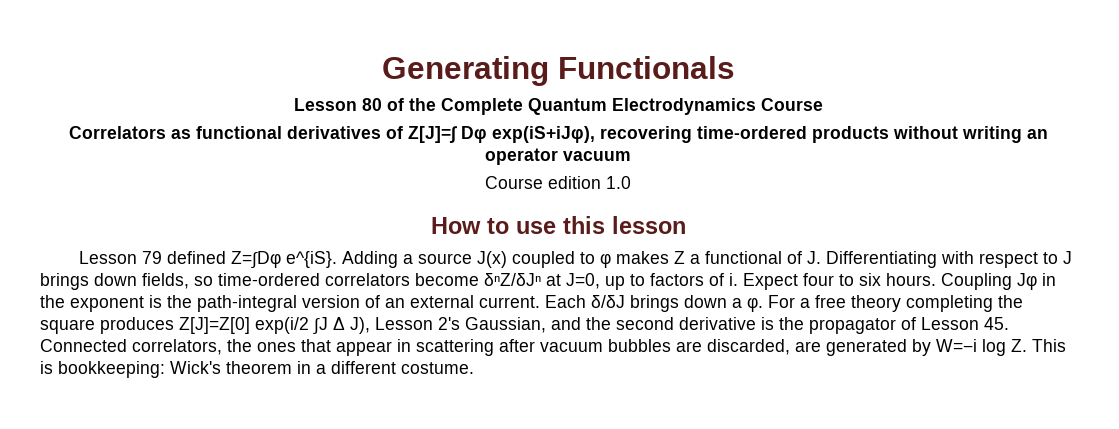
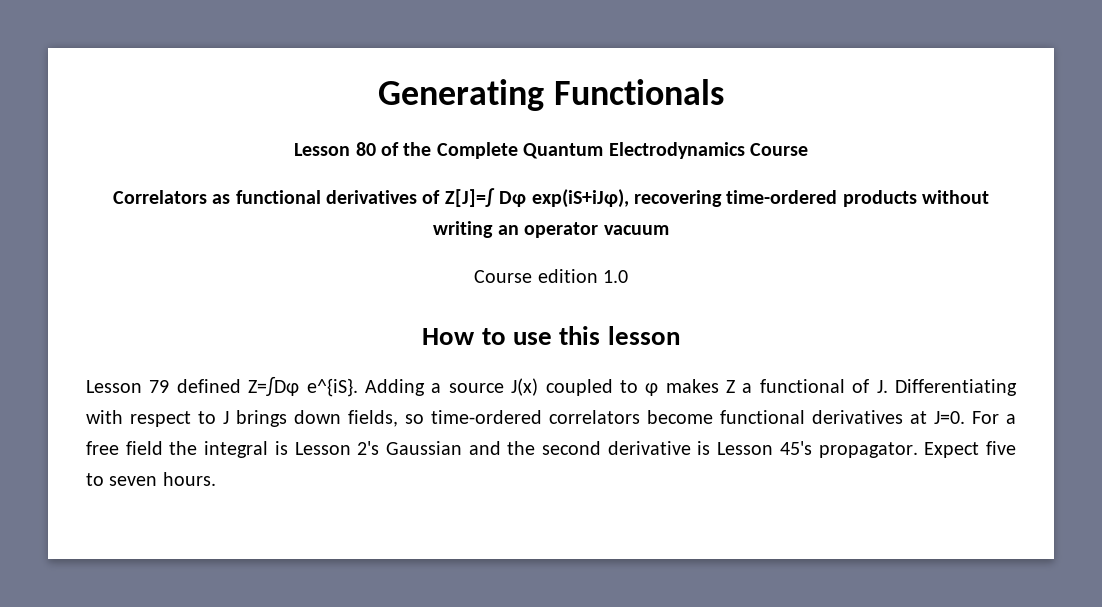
[484,273,1056,290] [40,295,1023,312] [40,317,370,334] δⁿZ/δJⁿ at J=0, up to factors of i. Expect four to six hours. Coupling Jφ in the exponent is the path-integral version of an external current. Each δ/δJ brings down a φ. For a free theory completing the square produces Z[J]=Z[0] exp(i/2 ∫J Δ J), -> [720,410,1016,424] [86,441,288,458] functional derivatives at J=0. For a free field the integral is
[465,317,546,333] Gaussian, -> [385,441,462,455] Gaussian
[779,317,1009,334] [40,339,1066,356] [40,361,474,378] the propagator of Lesson 45. Connected correlators, the ones that appear in scattering after vacuum bubbles are discarded, are generated by W=−i log Z. This is bookkeeping: Wick's theorem in a different costume. -> [717,441,1017,458] [86,472,216,486] Lesson 45's propagator. Expect five to seven hours.

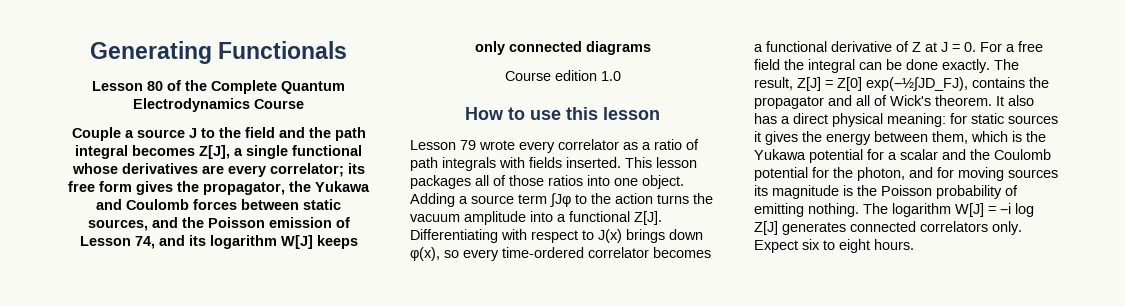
[112,188,990,208] [433,221,669,238] Correlators as functional derivatives of Z[J]=∫ Dφ exp(iS+iJφ), recovering time-ordered products without writing an operator vacuum -> [71,127,366,141] [75,145,362,159] [71,163,365,177] [68,181,370,195] [96,199,341,210] [87,217,350,231] [79,235,358,249] [474,41,651,55] Couple a source J to the field and the path integral becomes Z[J], a single functional whose derivatives are every correlator; its free form gives the propagator, the Yukawa and Coulomb forces between static sources, and the Poisson emission of Lesson 74, and its logarithm W[J] keeps only connected diagrams
[176,376,888,397] defined Z=∫Dφ e^{iS}. Adding a source J(x) coupled to φ makes Z a functional of J. -> [479,139,699,153] [410,157,697,171] [410,175,684,189] [410,193,713,208] [410,211,662,225] wrote every correlator as a ratio of path integrals with fields inserted. This lesson packages all of those ratios into one object. Adding a source term ∫Jφ to the action turns the vacuum amplitude into a functional Z[J].
[223,411,229,424] J -> [598,229,622,243] J(x)
[348,410,965,427] fields, so time-ordered correlators become functional derivatives at J=0. -> [410,247,711,261] [754,41,976,52] φ(x), so every time-ordered correlator becomes a functional derivative of Z at J = 0.
[274,441,1017,458] [86,473,158,486] is Lesson 2's Gaussian and the second derivative is Lesson 45's propagator. Expect five to seven -> [859,59,1019,73] [754,77,1049,92] [754,95,1034,109] [754,113,1058,127] [754,131,1046,145] [754,149,1051,163] [754,167,1058,181] [754,185,1018,199] [754,203,1034,217] [754,221,1022,235] [754,239,870,253] can be done exactly. The result, Z[J] = Z[0] exp(−½∫JD_FJ), contains the propagator and all of Wick's theorem. It also has a direct physical meaning: for static sources it gives the energy between them, which is the Yukawa potential for a scalar and the Coulomb potential for the photon, and for moving sources its magnitude is the Poisson probability of emitting nothing. The logarithm W[J] = −i log Z[J] generates connected correlators only. Expect six to eight

